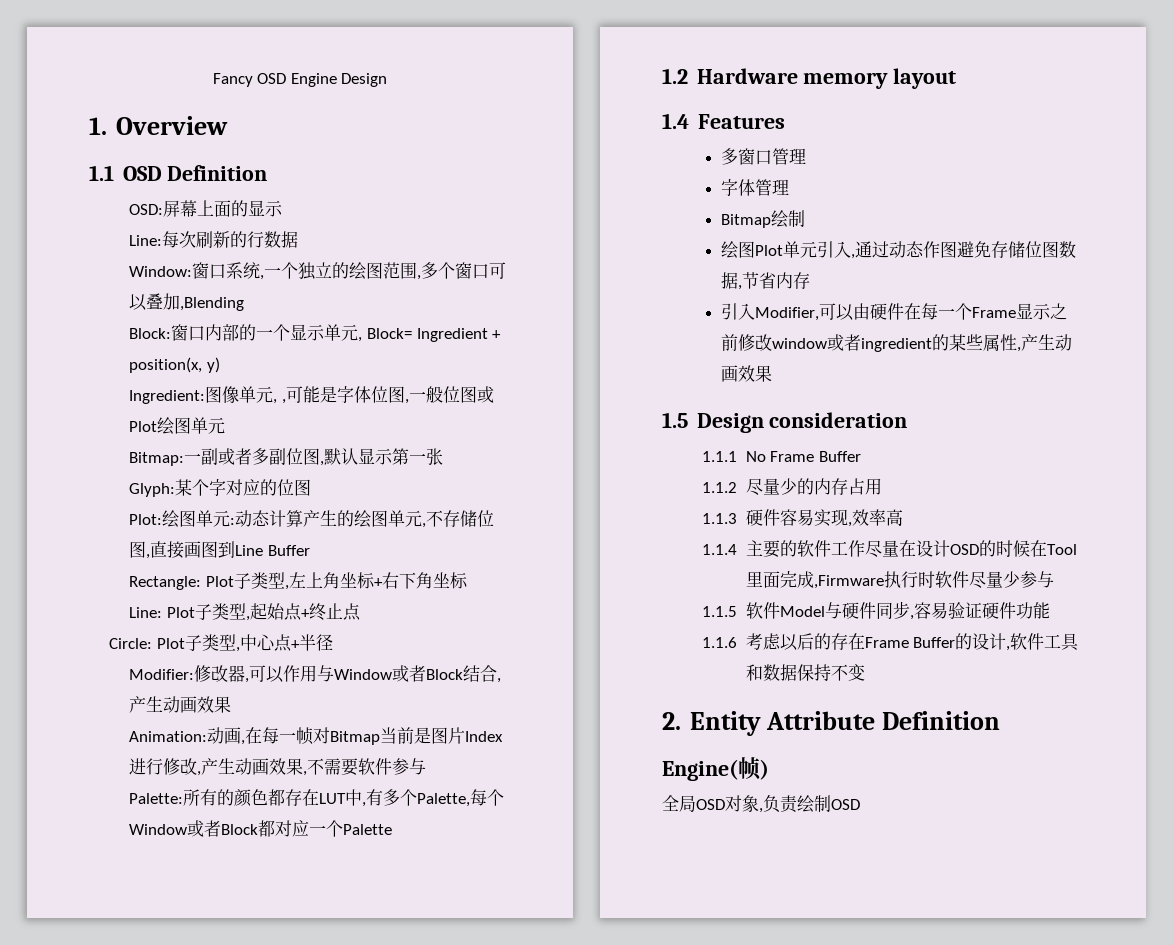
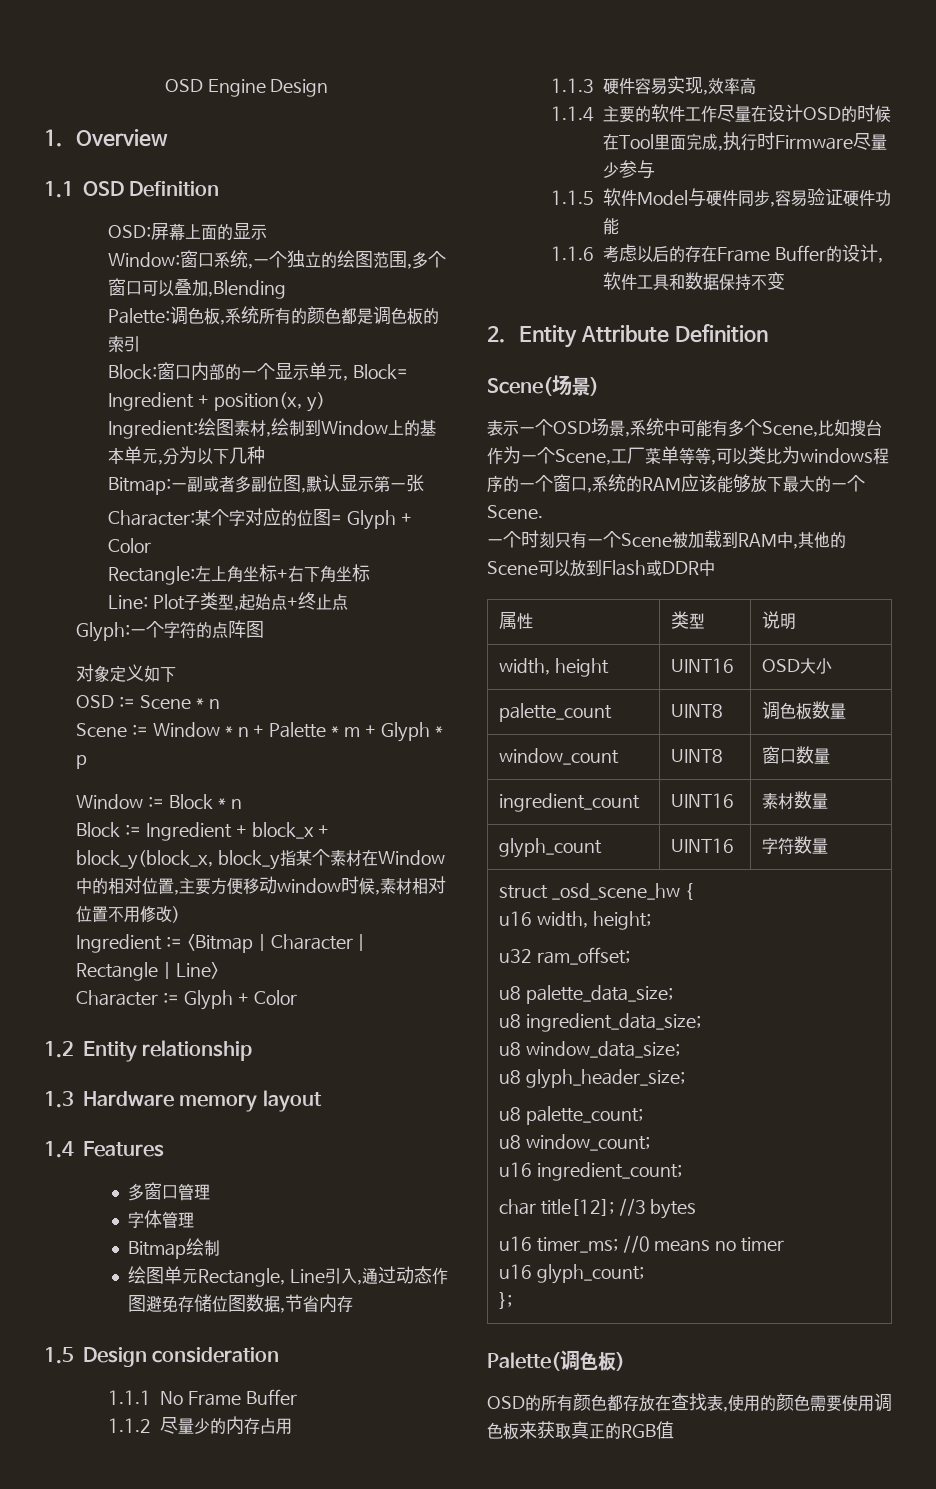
[212,73,253,87] Fancy -> (164, 85) none
[129,231,299,248] // Line:每次刷新的行数据 -> (268, 232) none
(245, 304) none -> [108,306,440,325] [108,335,141,353] // Palette:调色板,系统所有的颜色都是调色板的索引
[205,386,494,404] [129,417,226,435] 图像单元, ,可能是字体位图,一般位图或Plot绘图单元 -> [198,418,437,437] [108,446,266,465] 绘图素材,绘制到Window上的基本单元,分为以下几种
[129,483,176,497] Glyph: -> [108,510,196,526] Character:
[129,510,495,528] [129,541,310,559] [129,572,289,590] // Plot:绘图单元:动态计算产生的绘图单元,不存储位图,直接画图到Line Buffer // Rectangle: Plot子类型, -> [331,510,413,530] [108,538,152,553] [108,566,196,585] = Glyph + Color // Rectangle:
[109,634,333,652] [129,665,502,683] [129,696,232,713] [129,727,504,745] [129,758,427,776] [129,789,505,807] [129,820,393,837] [662,68,688,84] Circle: Plot子类型,中心点+半径 // Modifier:修改器,可以作用与Window或者Block结合,产生动画效果 // Animation:动画,在每一帧对Bitmap当前是图片Index进行修改,产生动画效果,不需要软件参与 // Palette:所有的颜色都存在LUT中,有多个Palette,每个Window或者Block都对应一个Palette // 1.2 -> [76,620,265,642] [76,664,177,683] [76,695,220,709] [76,722,443,742] [76,755,88,769] [76,794,242,809] [76,822,330,841] [76,849,446,870] [76,876,447,895] [76,905,181,923] [76,934,366,953] [76,962,219,981] [76,990,297,1010] [44,1040,253,1062] [44,1091,74,1108] Glyph:一个字符的点阵图 // 对象定义如下 // OSD := Scene * n // Scene := Window * n + Palette * m + Glyph * p // Window := Block * n // Block := Ingredient + block_x + block_y(block_x, block_y指某个素材在Window中的相对位置,主要方便移动window时候,素材相对位置不用修改) // Ingredient := <Bitmap | Character | Rectangle | Line> // Character := Glyph + Color // 1.2 Entity relationship // 1.3
[755,241,818,258] Plot单元 -> [164,1266,325,1287] 单元Rectangle, Line
[721,303,1068,321] [721,334,1073,352] [721,365,773,382] // 引入Modifier,可以由硬件在每一个Frame显示之前修改window或者ingredient的某些属性,产生动画效果 -> (354, 1304) none
[813,571,969,589] ,Firmware执行时软件 -> [718,132,854,151] ,执行时Firmware
[662,757,769,781] [662,795,860,813] Engine(帧) // 全局OSD对象,负责绘制OSD -> [487,375,599,396] [487,418,882,437] [487,446,889,465] [487,474,865,493] [487,505,543,519] [487,530,846,549] [487,559,715,577] [498,612,533,629] [670,611,705,629] [761,611,796,629] [498,658,609,677] [670,658,734,673] [761,658,832,674] [498,703,612,722] [670,704,723,718] [761,701,846,720] [498,748,619,765] [670,749,723,763] [761,746,830,764] [498,793,640,812] [670,793,734,808] [761,791,828,810] [498,838,602,858] [670,838,734,853] [761,836,828,855] [498,883,693,900] [498,911,651,930] [498,947,630,965] [498,985,673,1004] [498,1013,701,1032] [498,1041,680,1058] [498,1069,685,1089] [498,1106,643,1125] [498,1134,650,1151] [498,1162,682,1181] [498,1198,697,1219] [498,1235,785,1253] [498,1264,644,1284] [498,1292,512,1309] [487,1350,625,1371] [487,1393,892,1412] [487,1421,674,1440] Scene(场景) // 表示一个OSD场景,系统中可能有多个Scene,比如搜台作为一个Scene,工厂菜单等等,可以类比为windows程序的一个窗口,系统的RAM应该能够放下最大的一个Scene. // 一个时刻只有一个Scene被加载到RAM中,其他的Scene可以放到Flash或DDR中 // 属性 | 类型 | 说明 // width, height | UINT16 | OSD大小 // palette_count | UINT8 | 调色板数量 // window_count | UINT8 | 窗口数量 // ingredient_count | UINT16 | 素材数量 // glyph_count | UINT16 | 字符数量 // struct _osd_scene_hw { // u16 width, height; // u32 ram_offset; // u8 palette_data_size; // u8 ingredient_data_size; // u8 window_data_size; // u8 glyph_header_size; // u8 palette_count; // u8 window_count; // u16 ingredient_count; // char title[12]; //3 bytes // u16 timer_ms; //0 means no timer // u16 glyph_count; // }; // Palette(调色板) // OSD的所有颜色都存放在查找表,使用的颜色需要使用调色板来获取真正的RGB值

